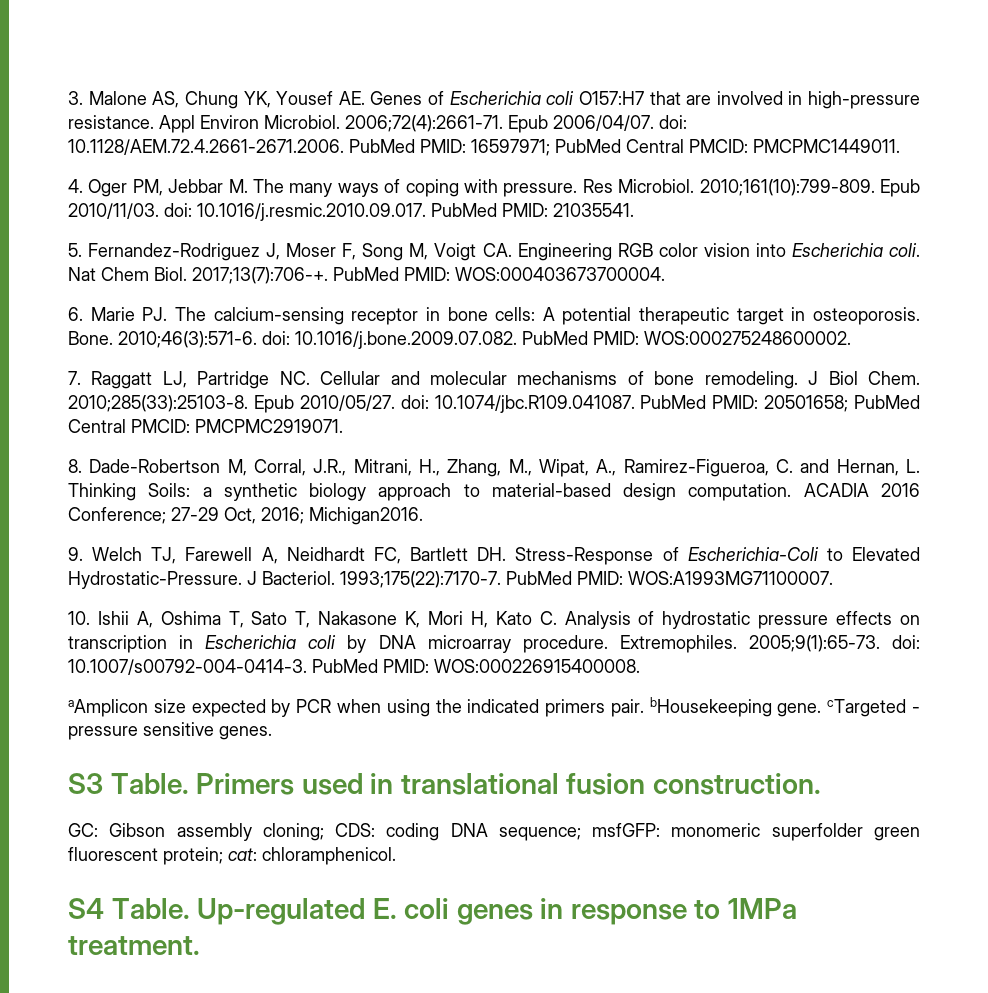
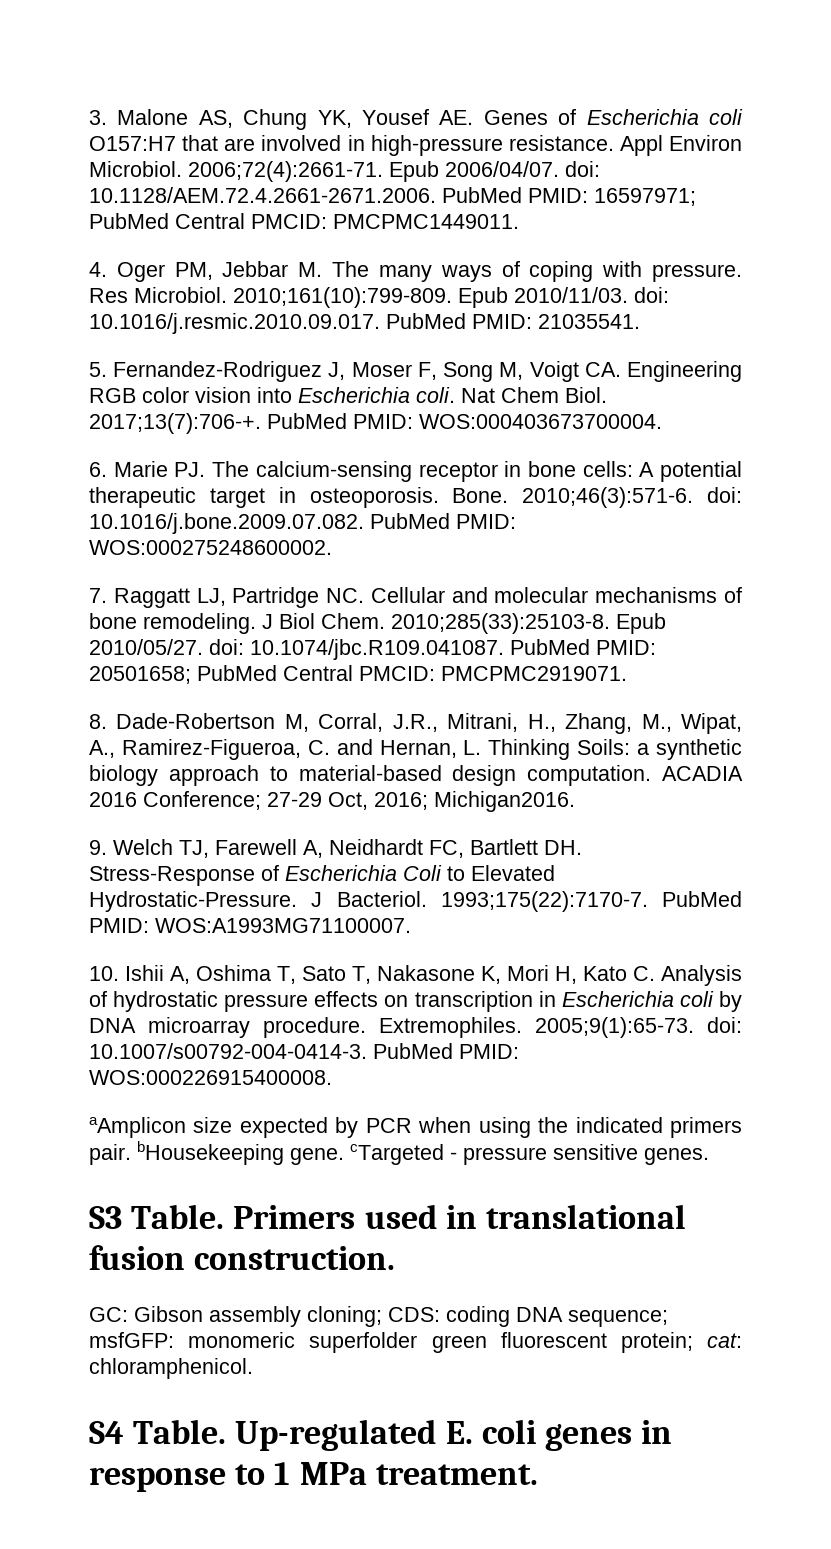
[687,547,819,561] Escherichia-Coli -> [285,865,442,881] Escherichia Coli
[728,898,798,919] 1MPa -> [274,1462,367,1485] 1 MPa

